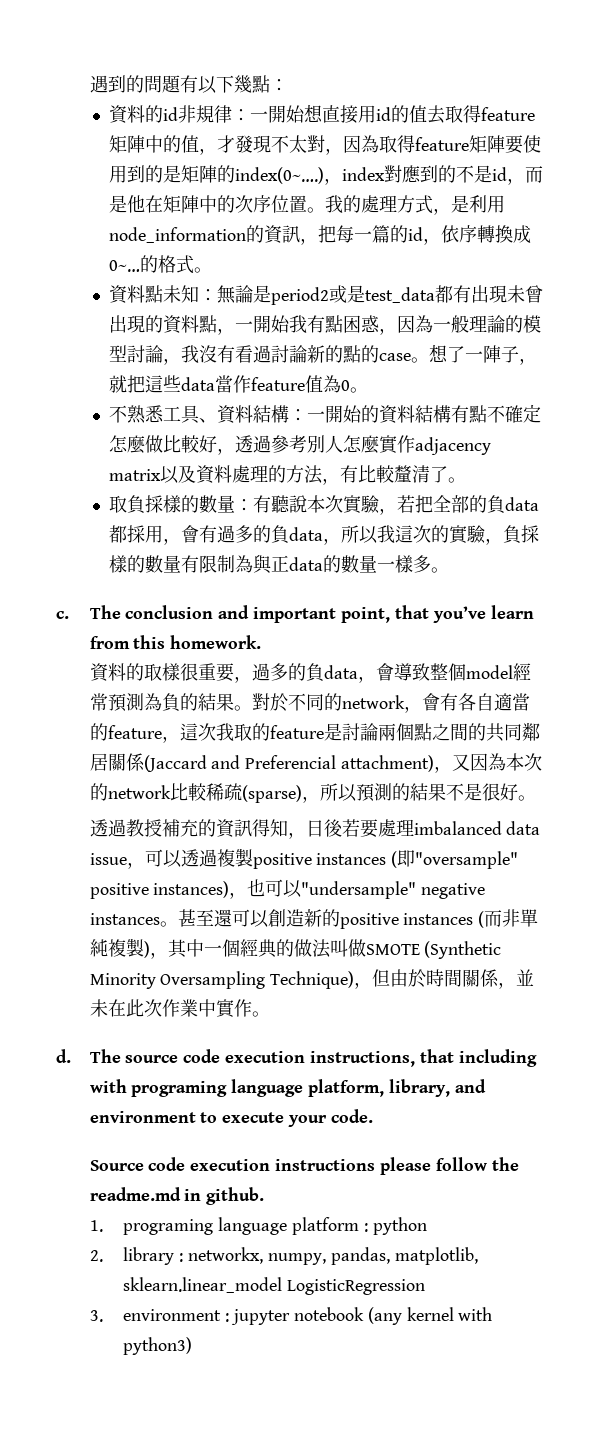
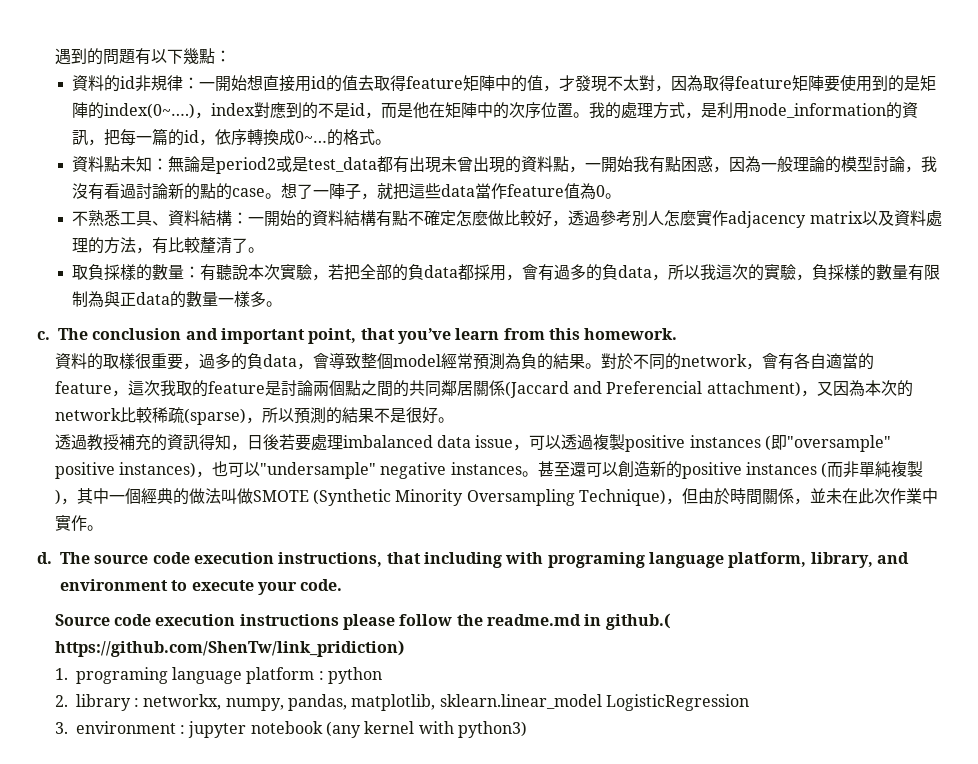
[206,1187,265,1205] github. -> [605,613,670,630] [54,640,404,657] github.( https://github.com/ShenTw/link_pridiction)

